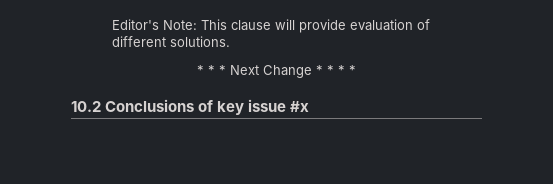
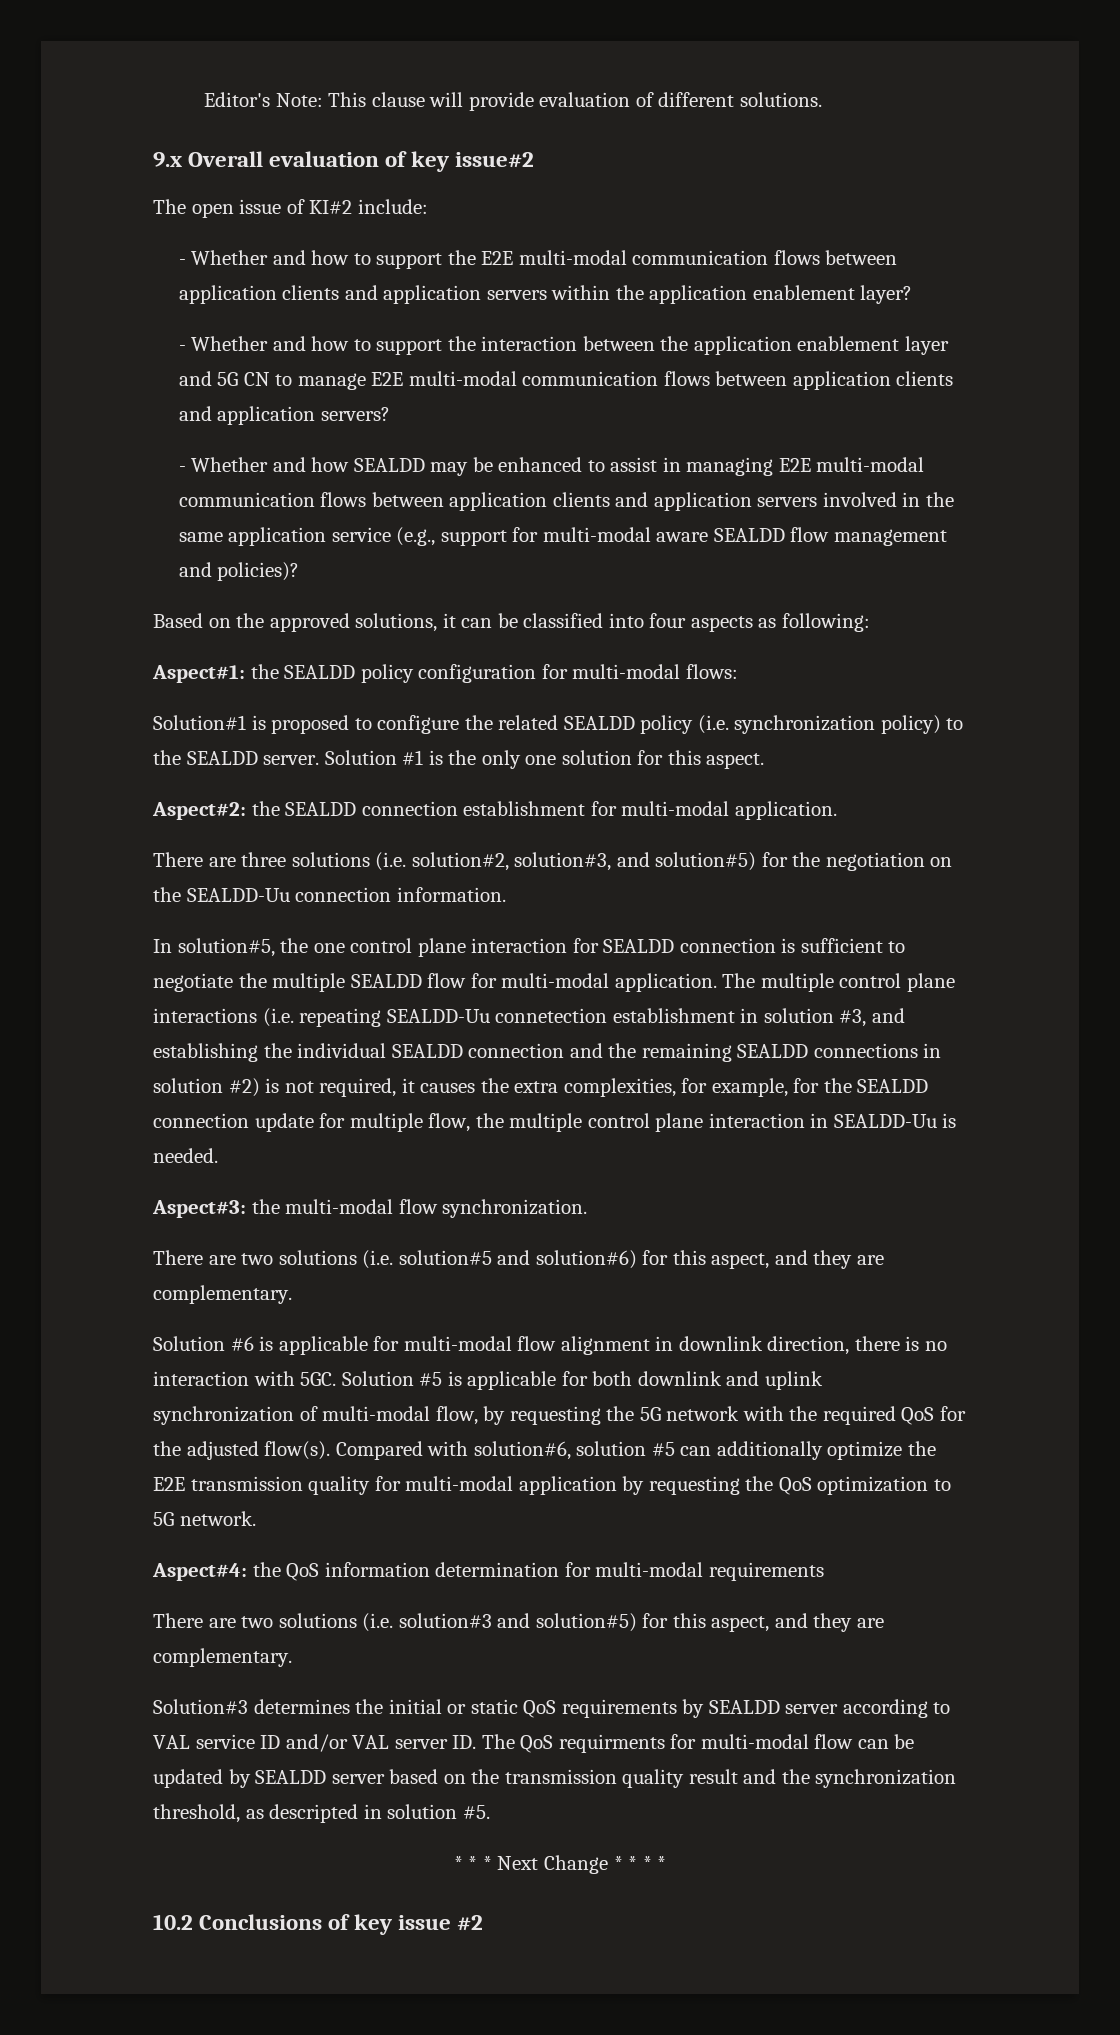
(231, 41) none -> [153,151,535,172] [153,199,428,218] [178,250,898,269] [178,285,913,304] [178,336,949,355] [178,371,954,390] [178,406,390,425] [178,457,925,476] [178,492,954,511] [178,527,947,546] [178,562,300,581] [153,613,870,632] [152,664,738,683] [153,715,964,734] [153,750,765,769] [152,801,837,820] [153,852,953,871] [153,887,506,902] [153,938,906,957] [153,973,955,992] [153,1008,905,1027] [153,1043,942,1062] [153,1078,929,1097] [153,1113,957,1132] [153,1148,218,1163] [152,1199,588,1218] [153,1250,884,1269] [153,1285,292,1304] [153,1336,947,1355] [153,1371,823,1390] [153,1406,966,1425] [153,1441,936,1460] [153,1476,951,1495] [153,1511,256,1526] [152,1562,824,1581] [153,1613,884,1632] [153,1648,292,1667] [153,1699,951,1718] [153,1734,915,1753] [153,1769,957,1788] [153,1804,490,1823] // 9.x Overall evaluation of key issue#2 // The open issue of KI#2 include: // - Whether and how to support the E2E multi-modal communication flows between application clients and application servers within the application enablement layer? // - Whether and how to support the interaction between the application enablement layer and 5G CN to manage E2E multi-modal communication flows between application clients and application servers? // - Whether and how SEALDD may be enhanced to assist in managing E2E multi-modal communication flows between application clients and application servers involved in the same application service (e.g., support for multi-modal aware SEALDD flow management and policies)? // Based on the approved solutions, it can be classified into four aspects as following: // Aspect#1: the SEALDD policy configuration for multi-modal flows: // Solution#1 is proposed to configure the related SEALDD policy (i.e. synchronization policy) to the SEALDD server. Solution #1 is the only one solution for this aspect. // Aspect#2: the SEALDD connection establishment for multi-modal application. // There are three solutions (i.e. solution#2, solution#3, and solution#5) for the negotiation on the SEALDD-Uu connection information. // In solution#5, the one control plane interaction for SEALDD connection is sufficient to negotiate the multiple SEALDD flow for multi-modal application. The multiple control plane interactions (i.e. repeating SEALDD-Uu connetection establishment in solution #3, and establishing the individual SEALDD connection and the remaining SEALDD connections in solution #2) is not required, it causes the extra complexities, for example, for the SEALDD connection update for multiple flow, the multiple control plane interaction in SEALDD-Uu is needed. // Aspect#3: the multi-modal flow synchronization. // There are two solutions (i.e. solution#5 and solution#6) for this aspect, and they are complementary. // Solution #6 is applicable for multi-modal flow alignment in downlink direction, there is no interaction with 5GC. Solution #5 is applicable for both downlink and uplink synchronization of multi-modal flow, by requesting the 5G network with the required QoS for the adjusted flow(s). Compared with solution#6, solution #5 can additionally optimize the E2E transmission quality for multi-modal application by requesting the QoS optimization to 5G network. // Aspect#4: the QoS information determination for multi-modal requirements // There are two solutions (i.e. solution#3 and solution#5) for this aspect, and they are complementary. // Solution#3 determines the initial or static QoS requirements by SEALDD server according to VAL service ID and/or VAL server ID. The QoS requirments for multi-modal flow can be updated by SEALDD server based on the transmission quality result and the synchronization threshold, as descripted in solution #5.
[290,101,310,112] #x -> [457,1915,484,1931] #2

